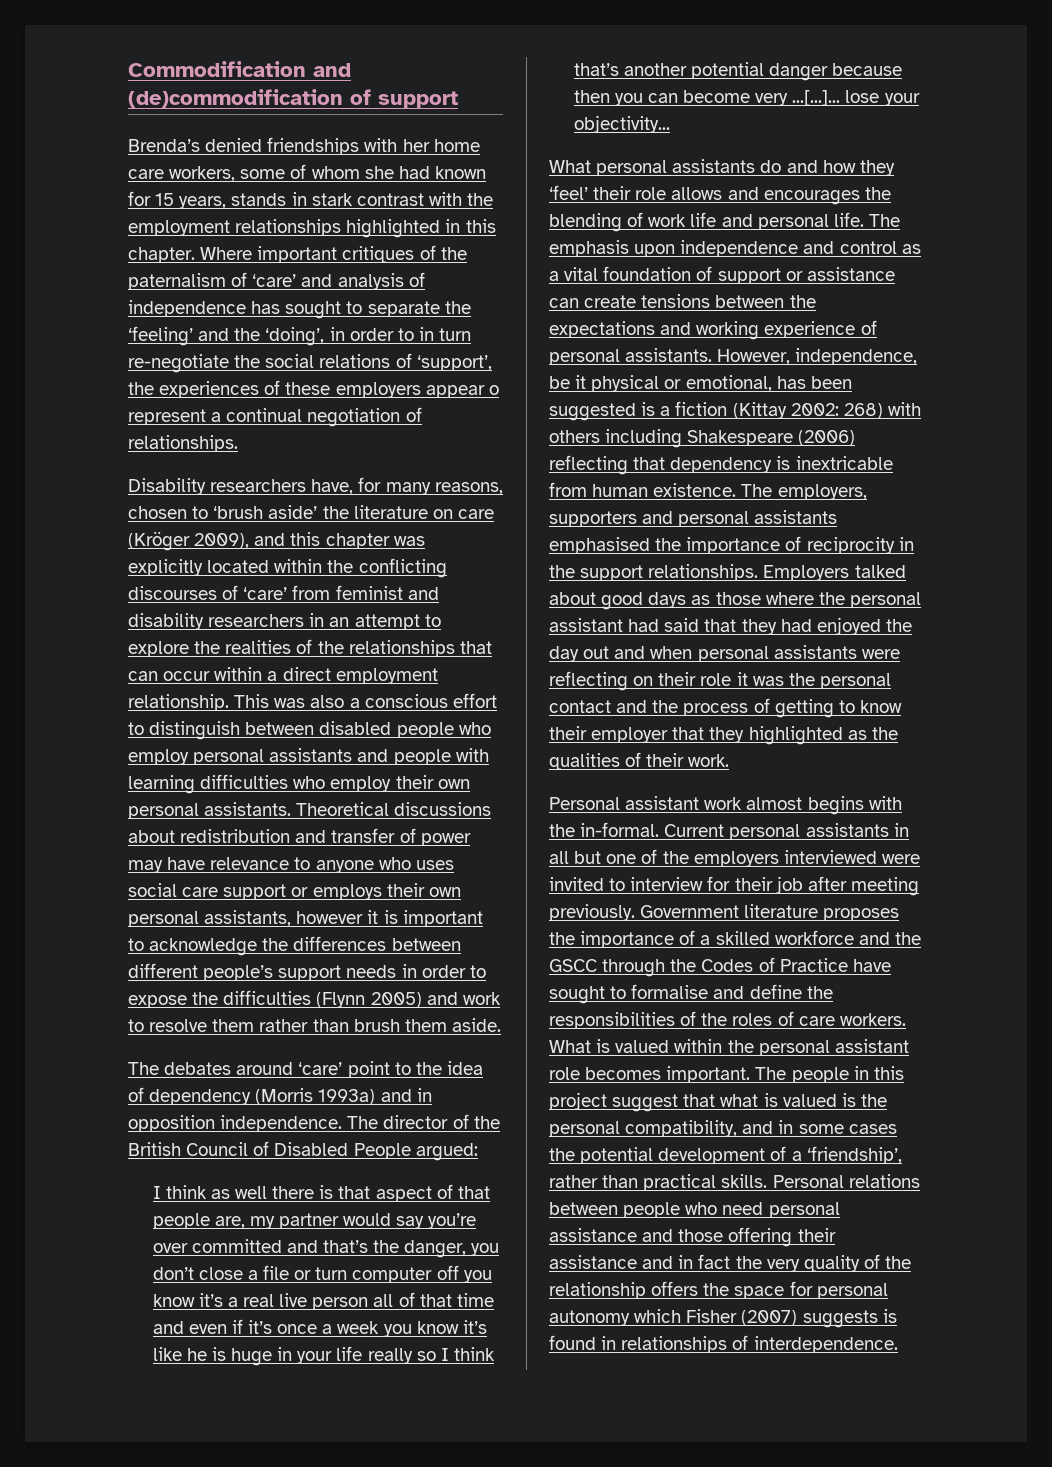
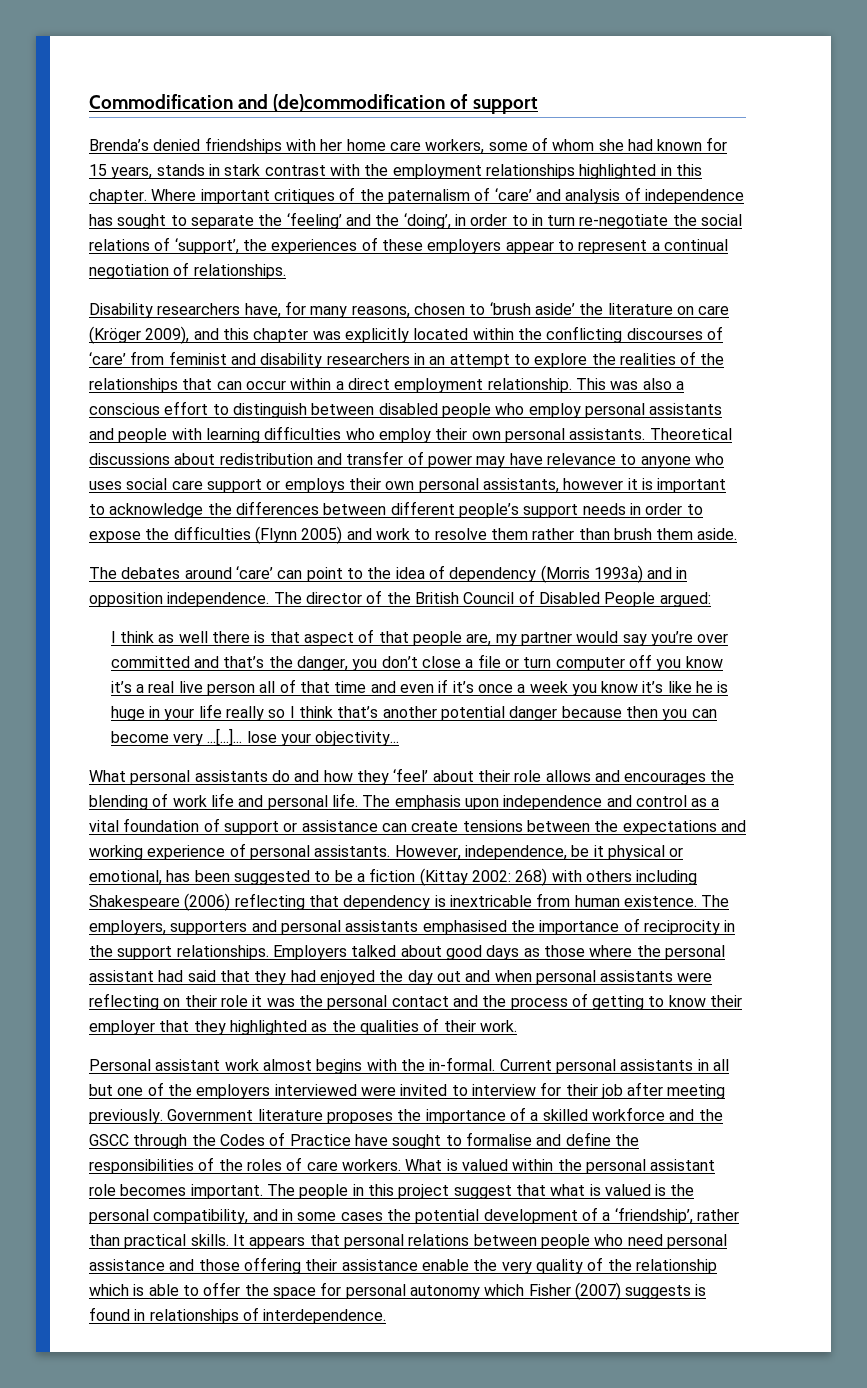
[488,385,499,395] o -> [557,240,574,251] to
(343, 1068) none -> [277,570,303,579] can
(588, 192) none -> [432,770,474,782] about
[641,402,656,416] is -> [314,870,353,882] to be
[772,1175,844,1188] Personal -> [232,1234,404,1249] It appears that personal
[642,1254,731,1269] and in fact -> [421,1259,469,1271] enable
[651,1281,699,1296] offers -> [89,1282,241,1296] which is able to offer

